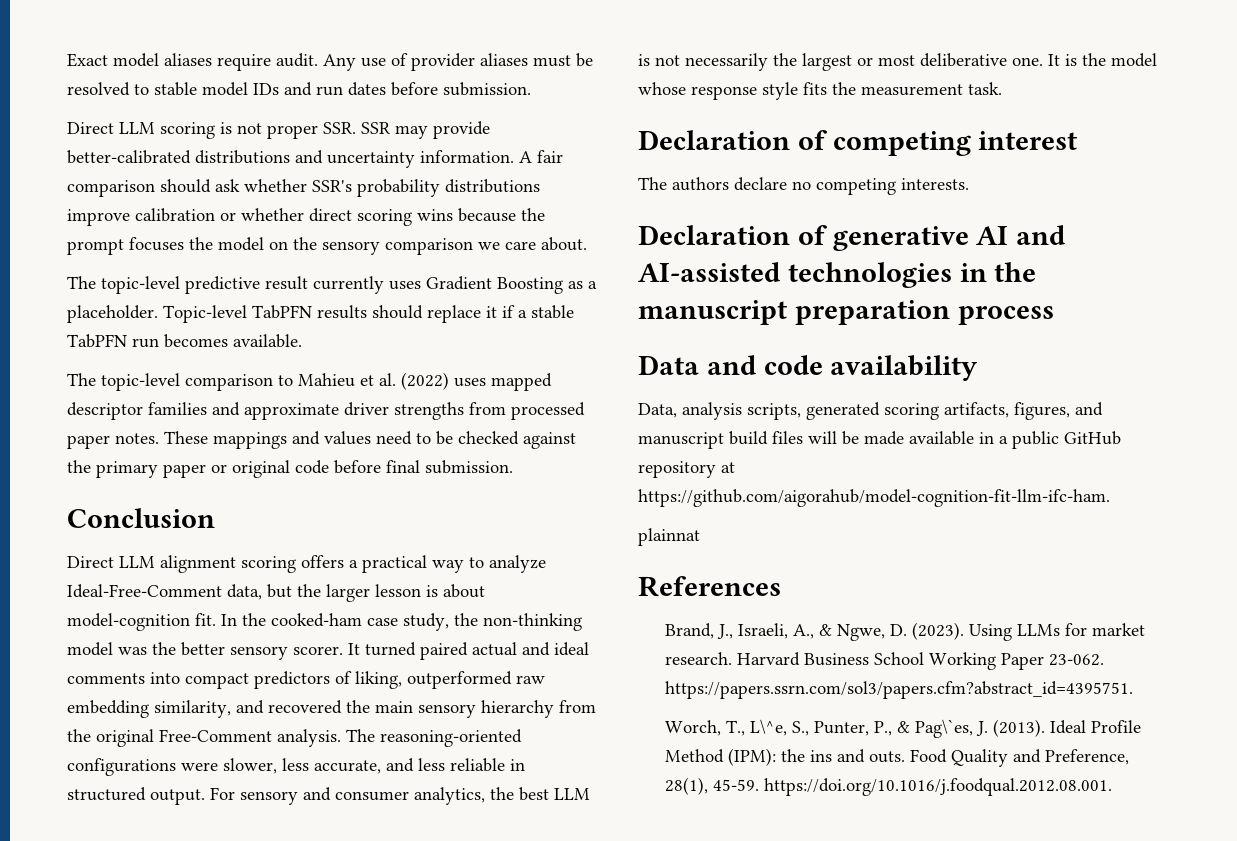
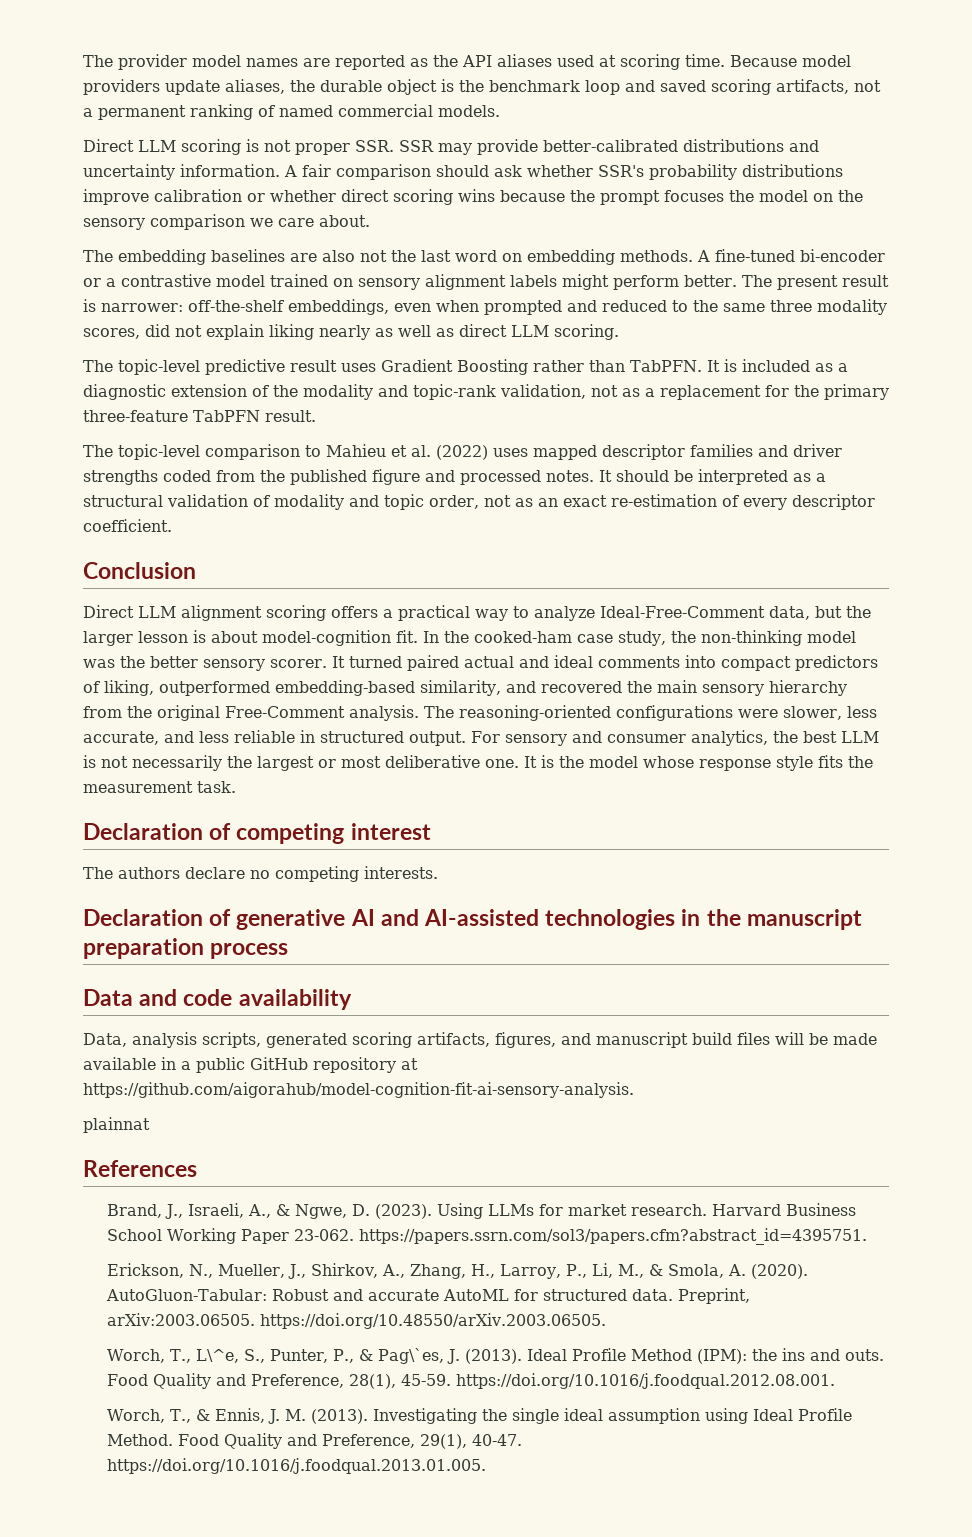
[67,53,593,71] [67,82,531,96] Exact model aliases require audit. Any use of provider aliases must be resolved to stable model IDs and run dates before submission. -> [83,54,851,70] [83,79,881,95] [83,104,500,120] The provider model names are reported as the API aliases used at scoring time. Because model providers update aliases, the durable object is the benchmark loop and saved scoring artifacts, not a permanent ranking of named commercial models.
(587, 244) none -> [83,249,885,265] [83,274,889,290] [83,299,887,315] [83,324,619,340] // The embedding baselines are also not the last word on embedding methods. A fine-tuned bi-encoder or a contrastive model trained on sensory alignment labels might perform better. The present result is narrower: off-the-shelf embeddings, even when prompted and reduced to the same three modality scores, did not explain liking nearly as well as direct LLM scoring.
[313,276,384,294] currently -> (337, 366) none
[568,281,597,289] [67,305,574,323] [67,334,302,348] as a placeholder. Topic-level TabPFN results should replace it if a stable TabPFN run becomes available. -> [533,359,848,372] [83,384,889,400] [83,410,316,422] rather than TabPFN. It is included as a diagnostic extension of the modality and topic-rank validation, not as a replacement for the primary three-feature TabPFN result.
[244,403,339,420] approximate -> (788, 451) none
[469,402,585,420] [67,431,576,449] [67,460,513,478] from processed paper notes. These mappings and values need to be checked against the primary paper or original code before final submission. -> [163,469,826,485] [83,494,875,510] [83,519,172,532] coded from the published figure and processed notes. It should be interpreted as a structural validation of modality and topic order, not as an exact re-estimation of every descriptor coefficient.
[516,675,545,684] [67,700,149,718] raw embedding -> [275,680,415,696] embedding-based
[638,489,1110,507] https://github.com/aigorahub/model-cognition-fit-llm-ifc-ham. -> [83,1082,634,1098] https://github.com/aigorahub/model-cognition-fit-ai-sensory-analysis.
(1133, 690) none -> [106,1263,809,1279] [105,1288,750,1304] [106,1313,606,1329] // Erickson, N., Mueller, J., Shirkov, A., Zhang, H., Larroy, P., Li, M., & Smola, A. (2020). AutoGluon-Tabular: Robust and accurate AutoML for structured data. Preprint, arXiv:2003.06505. https://doi.org/10.48550/arXiv.2003.06505.
(1112, 787) none -> [106,1408,853,1424] [106,1433,522,1449] [106,1458,486,1474] // Worch, T., & Ennis, J. M. (2013). Investigating the single ideal assumption using Ideal Profile Method. Food Quality and Preference, 29(1), 40-47. https://doi.org/10.1016/j.foodqual.2013.01.005.

